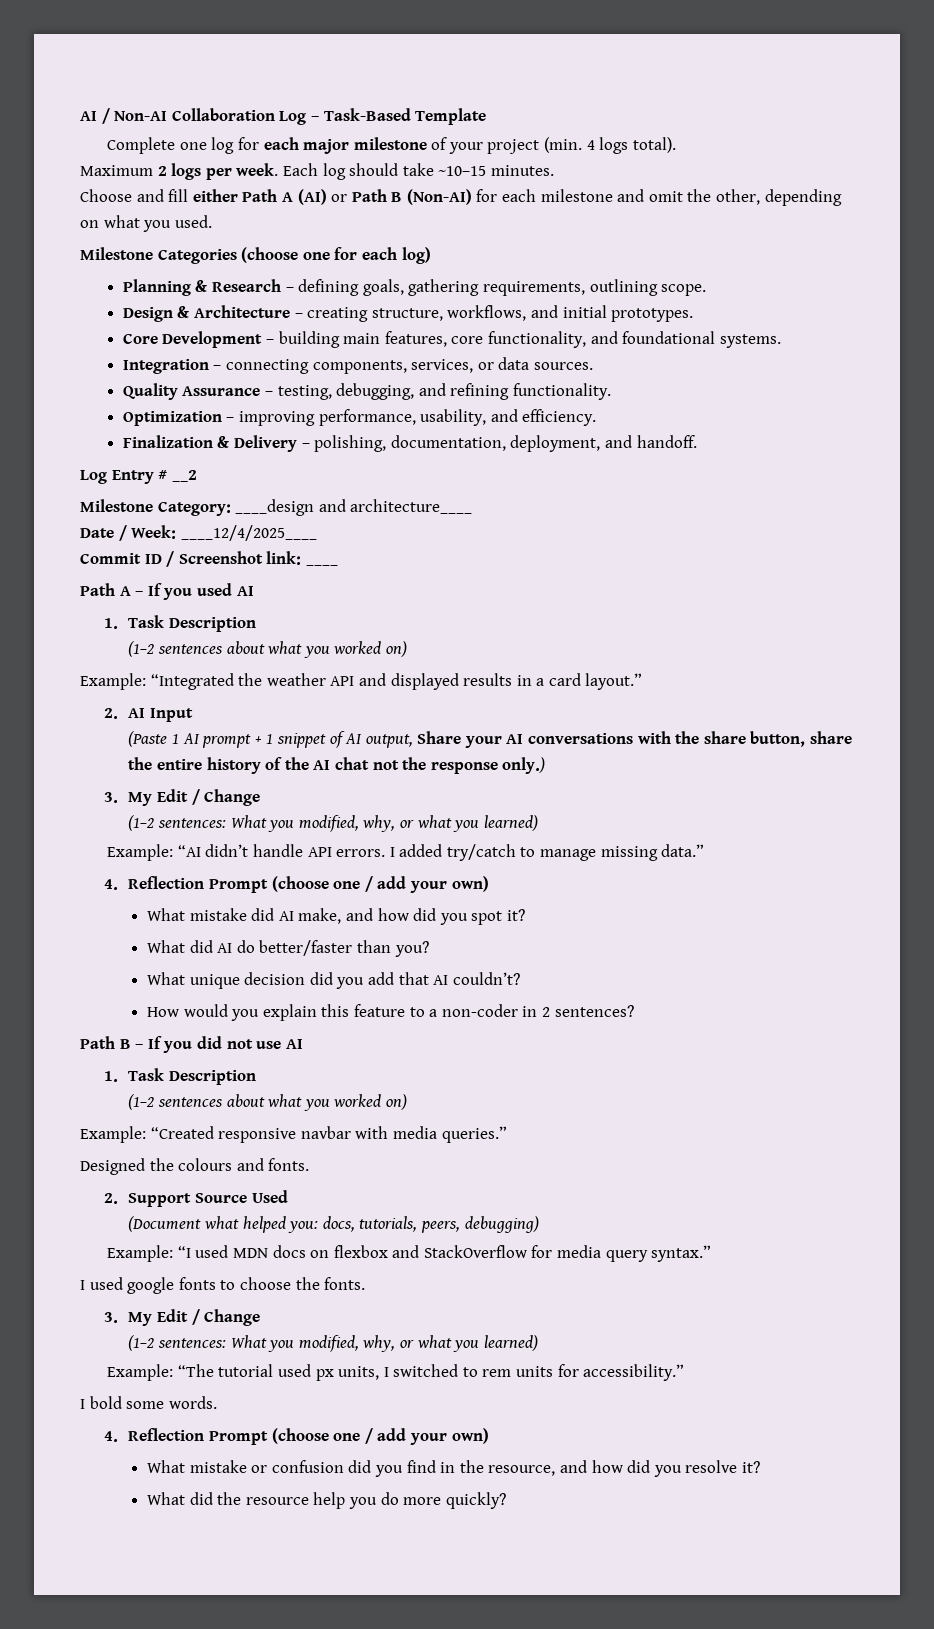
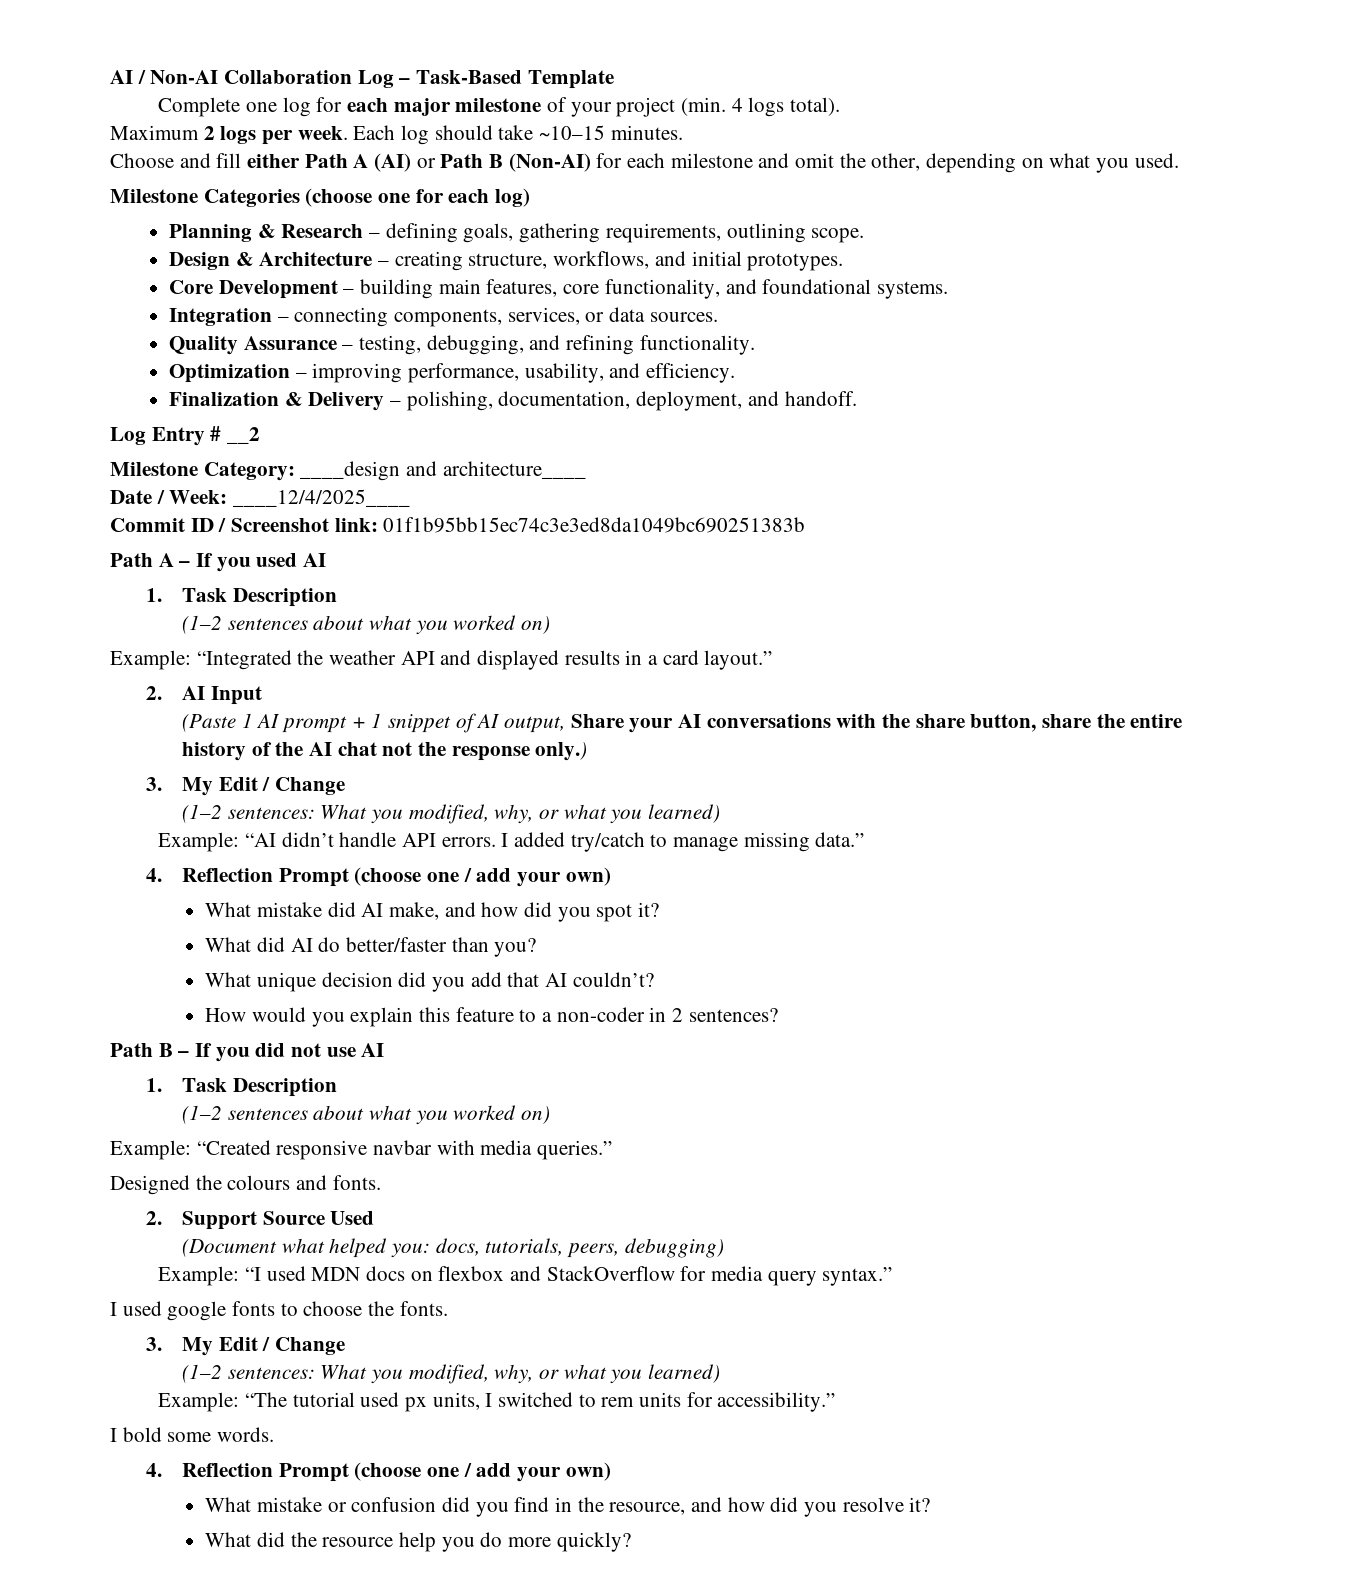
[305,564,338,566] ____ -> [383,517,806,533] 01f1b95bb15ec74c3e3ed8da1049bc690251383b

